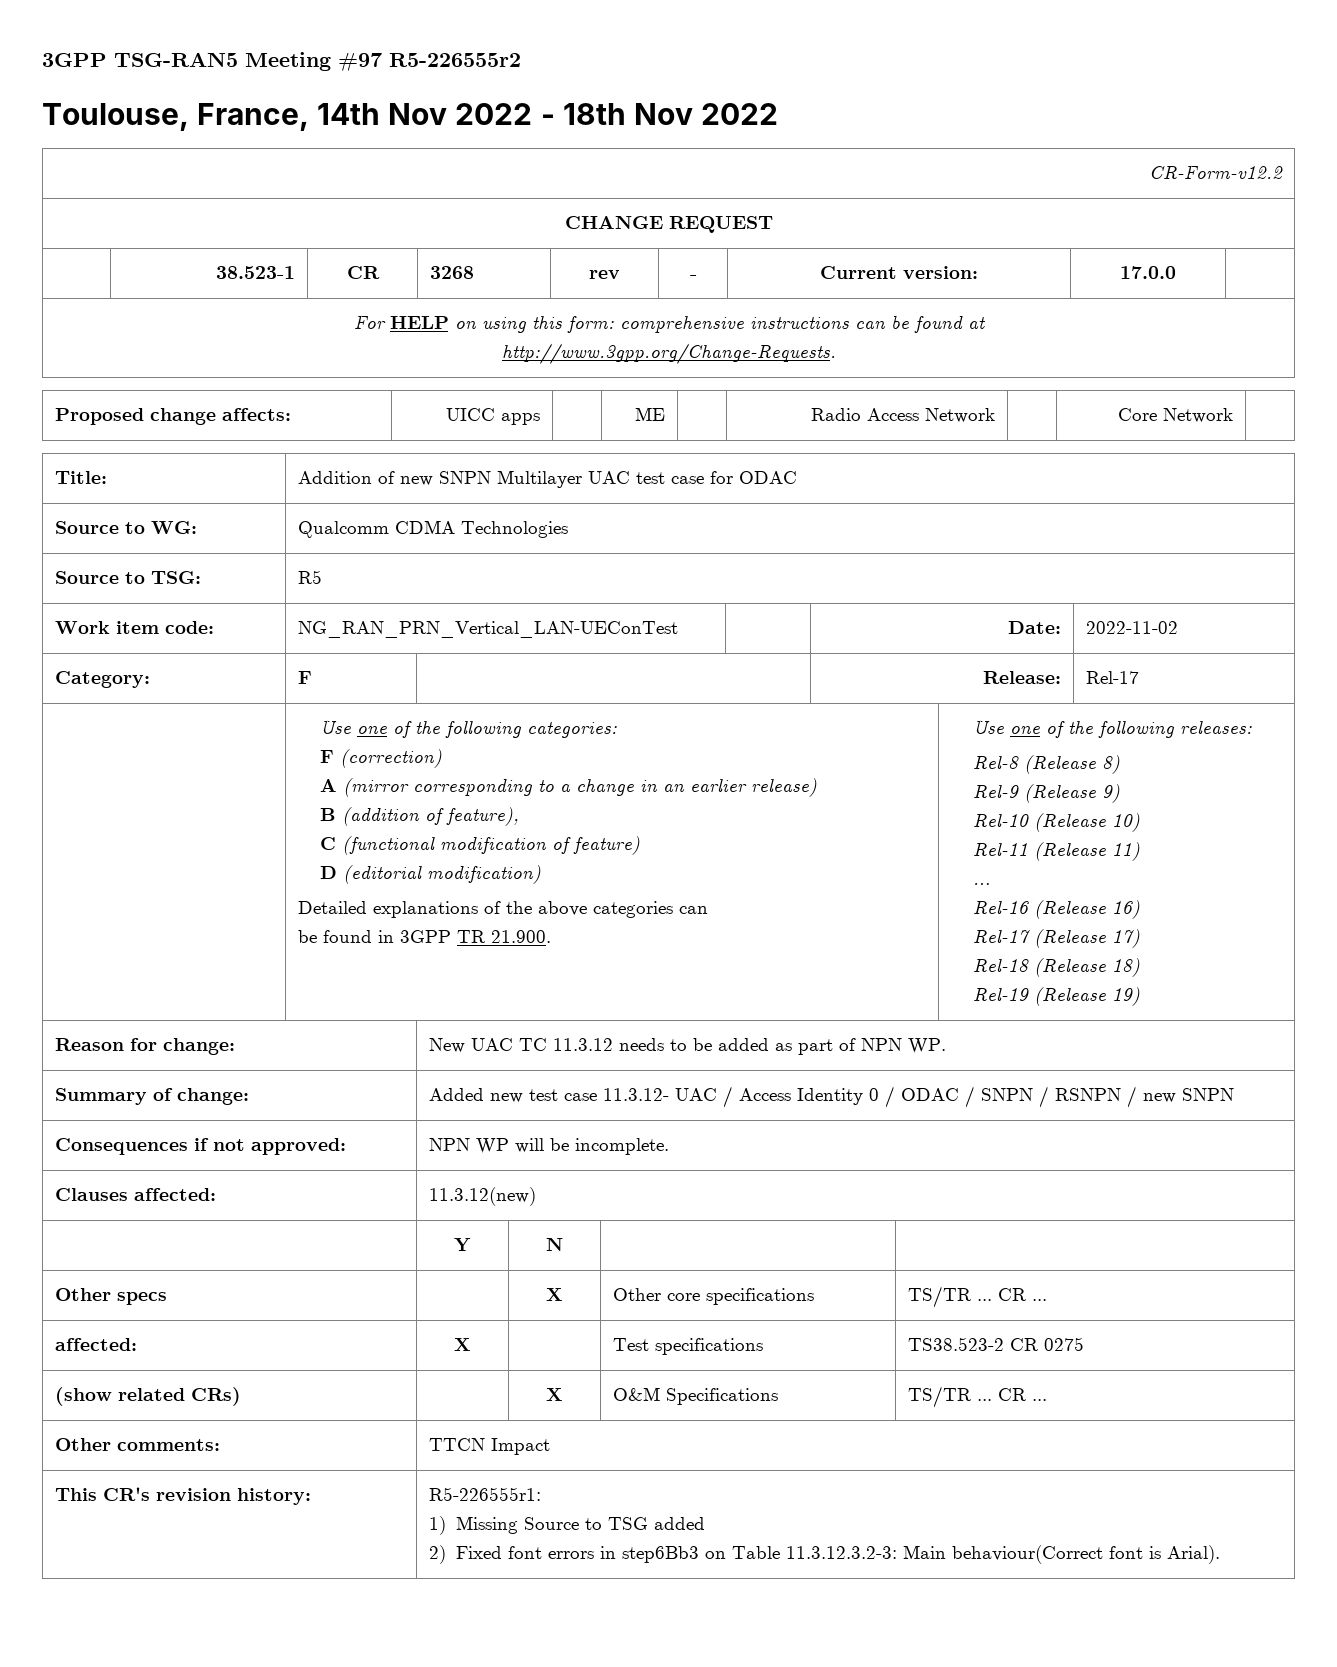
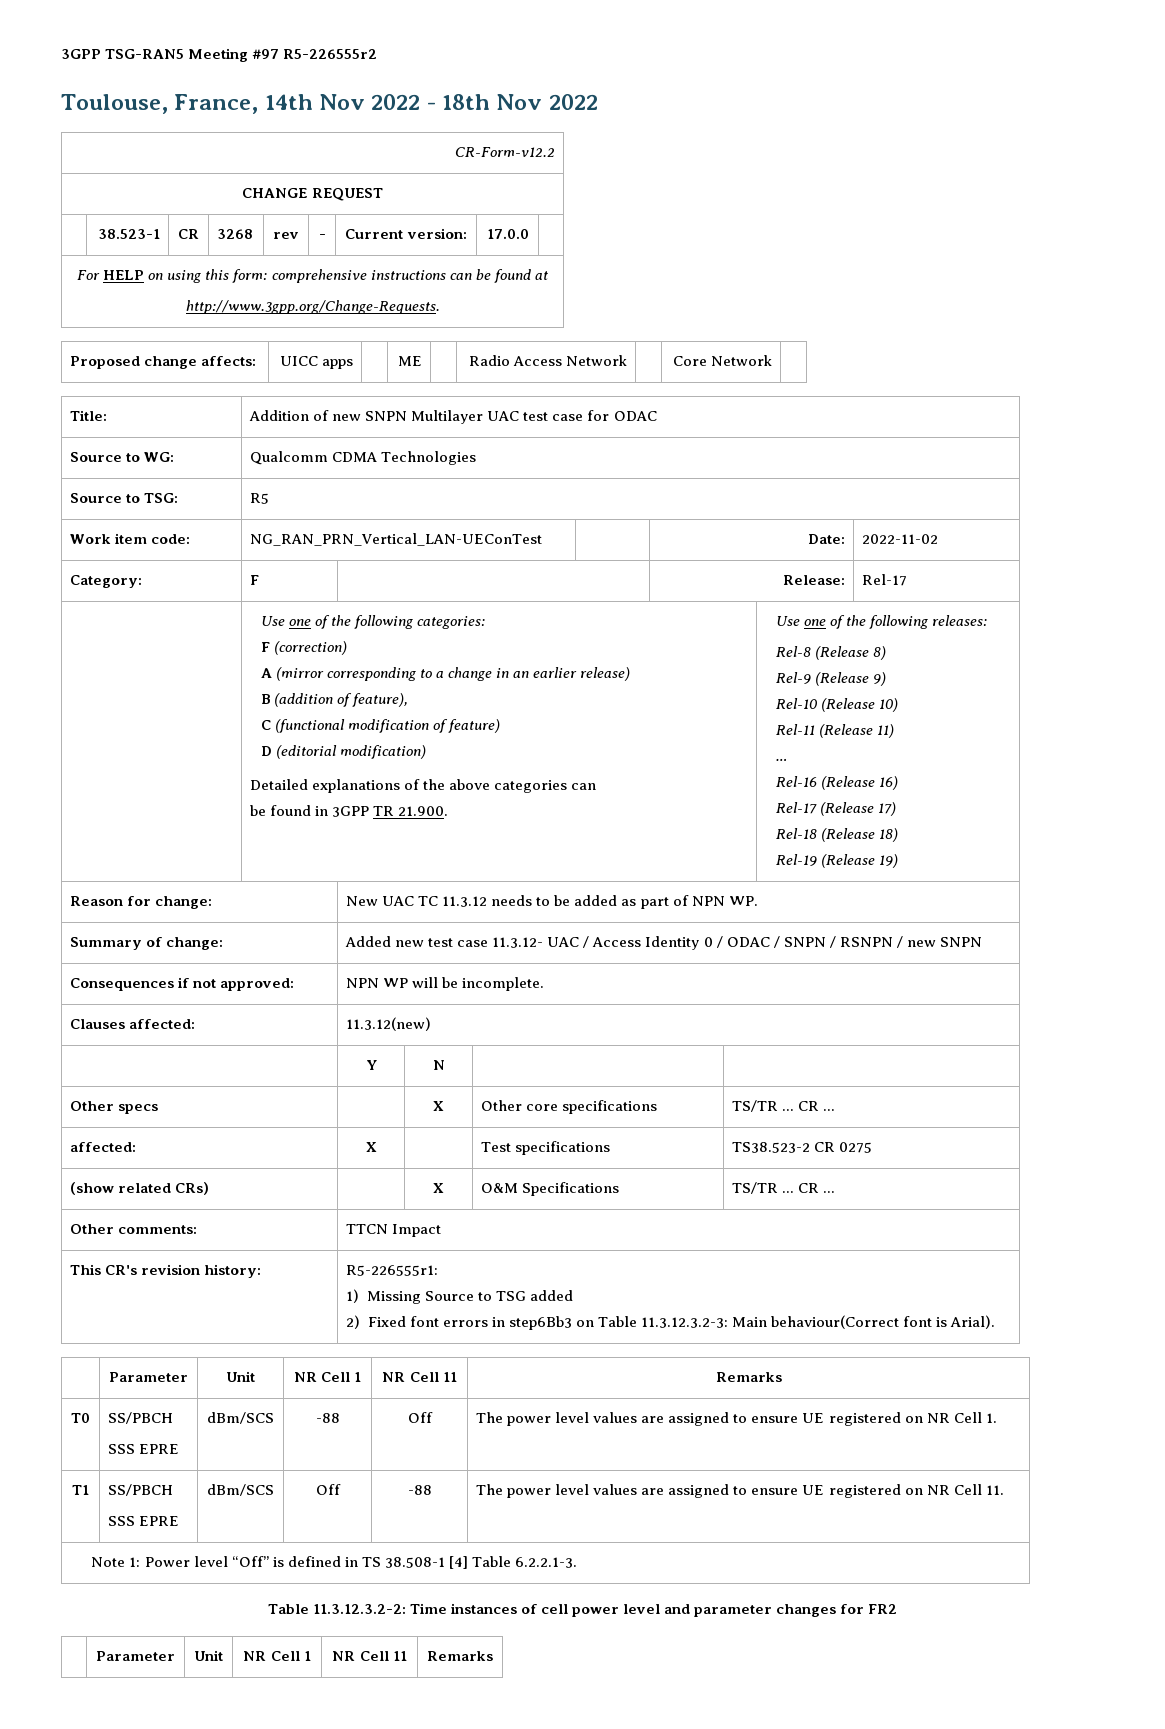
(1220, 1554) none -> [109,1372,188,1382] [226,1371,255,1382] [293,1372,362,1382] [382,1372,457,1382] [715,1372,782,1382] [71,1413,90,1423] [108,1412,174,1424] [108,1444,180,1454] [207,1412,274,1424] [315,1413,340,1423] [407,1412,433,1423] [476,1412,997,1426] [72,1485,89,1495] [108,1484,174,1496] [108,1516,180,1526] [207,1484,274,1496] [315,1484,341,1495] [407,1485,432,1495] [476,1484,1004,1498] [91,1556,578,1569] [267,1603,898,1617] [96,1651,175,1661] [194,1650,223,1661] [243,1651,311,1661] [332,1651,407,1661] [427,1651,493,1661] // | Parameter | Unit | NR Cell 1 | NR Cell 11 | Remarks // T0 | SS/PBCH // SSS EPRE | dBm/SCS | -88 | Off | The power level values are assigned to ensure UE registered on NR Cell 1. // T1 | SS/PBCH // SSS EPRE | dBm/SCS | Off | -88 | The power level values are assigned to ensure UE registered on NR Cell 11. // Note 1: Power level “Off” is defined in TS 38.508-1 [4] Table 6.2.2.1-3. // Table 11.3.12.3.2-2: Time instances of cell power level and parameter changes for FR2 // | Parameter | Unit | NR Cell 1 | NR Cell 11 | Remarks

